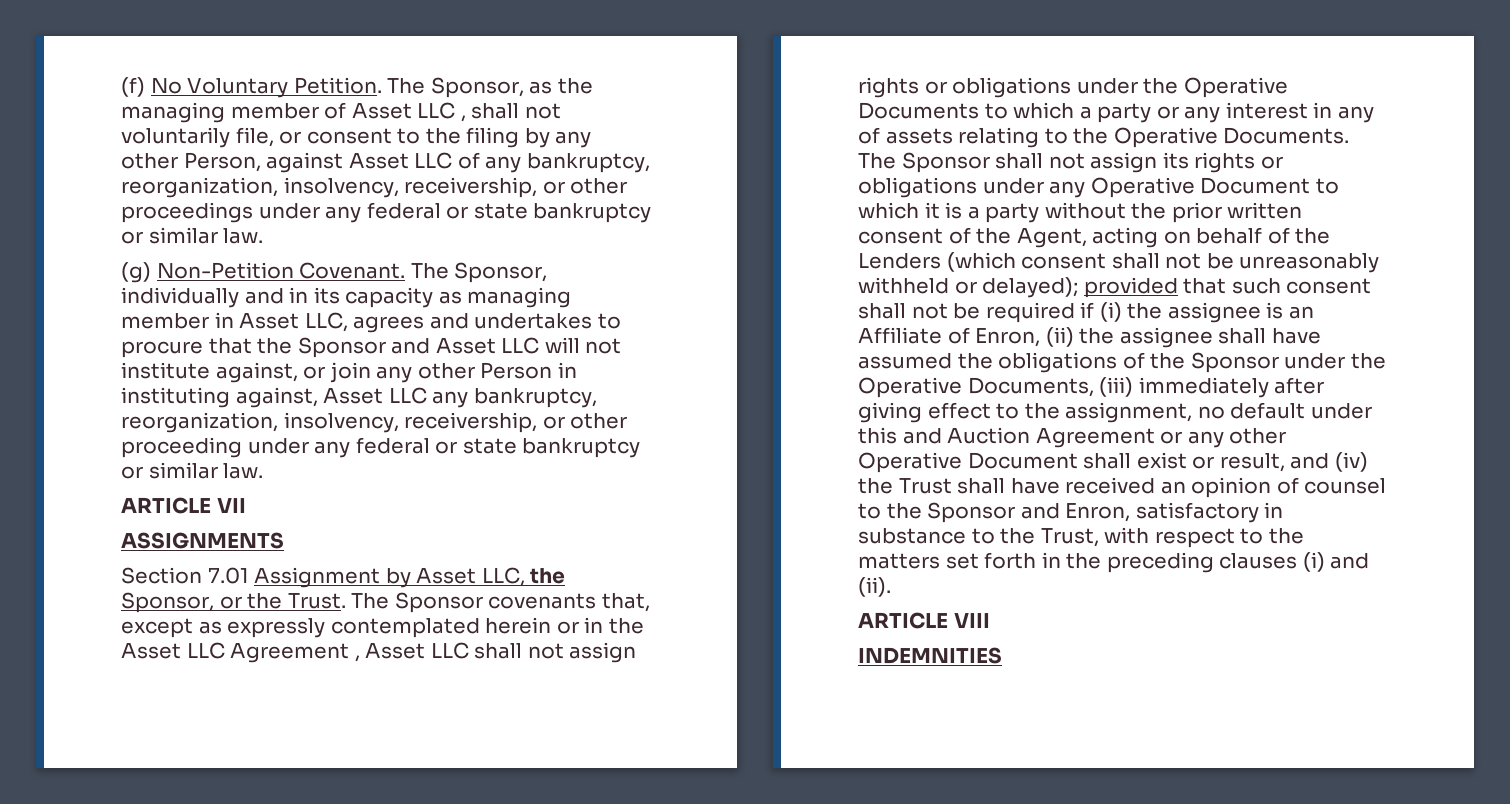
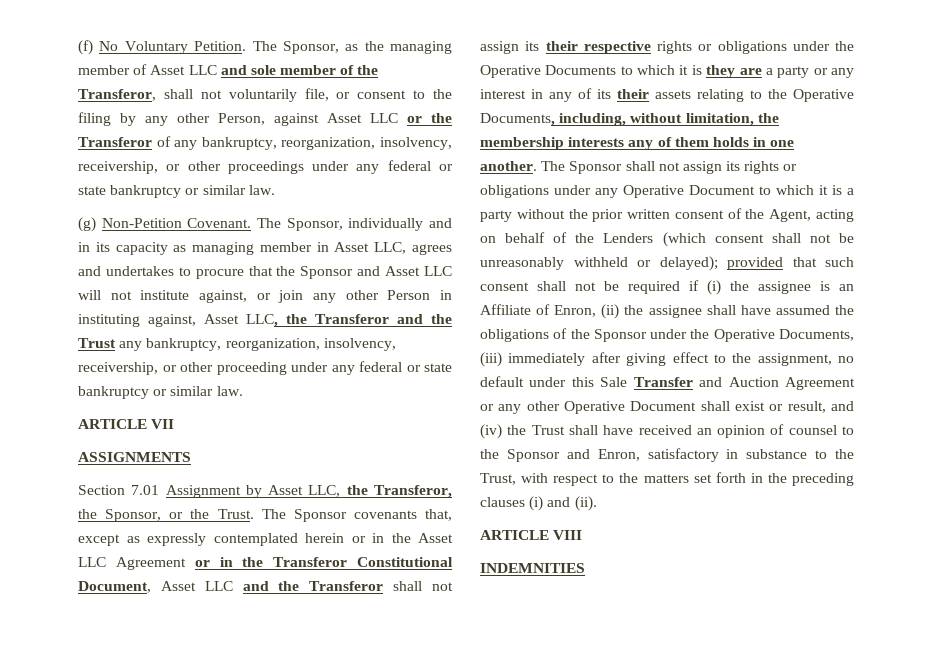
[460,115,466,122] , -> [220,65,379,75] [78,89,156,101] and sole member of the Transferor,
(453, 160) none -> [407,113,452,123] [78,137,152,147] or the Transferor
[388,387,427,404] LLC -> [246,314,452,327] [78,338,116,348] LLC, the Transferor and the Trust
(566, 576) none -> [373,485,452,498] [78,509,97,519] Transferor, the
[354,642,637,663] , Asset LLC shall not assign -> [194,557,453,567] [78,581,453,593] [480,41,651,54] or in the Transferor Constitutional Document, Asset LLC and the Transferor shall not assign its their respective
(1075, 110) none -> [679,65,762,78] it is they are
(880, 135) none -> [597,89,649,99] its their
[1223,127,1350,144] Documents. -> [480,113,779,126] [480,137,795,150] [480,161,537,171] Documents, including, without limitation, the membership interests any of them holds in one another.
(897, 435) none -> [600,377,693,387] Sale Transfer

